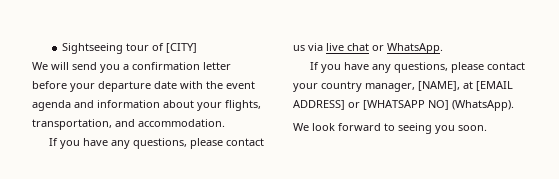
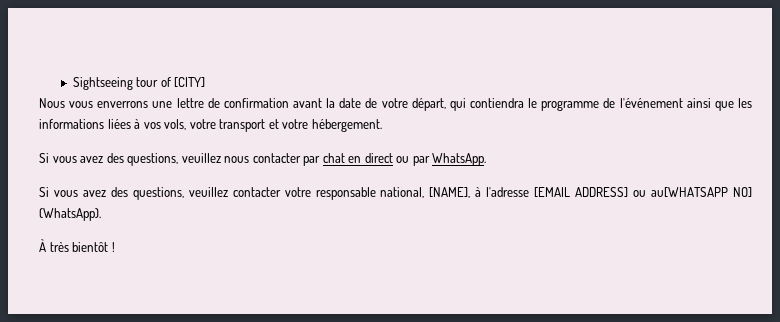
[32,62,231,73] [32,81,255,92] [32,100,261,111] [32,119,225,130] [48,138,264,149] [293,43,443,54] [309,62,525,73] [293,81,513,92] [293,100,514,111] [293,123,487,134] We will send you a confirmation letter before your departure date with the event agenda and information about your flights, transportation, and accommodation. // If you have any questions, please contact us via live chat or WhatsApp. // If you have any questions, please contact your country manager, [NAME], at [EMAIL ADDRESS] or [WHATSAPP NO] (WhatsApp). // We look forward to seeing you soon. -> [39,98,752,111] [39,119,382,132] [39,153,487,166] [39,187,753,200] [39,208,101,221] [39,239,115,252] Nous vous enverrons une lettre de confirmation avant la date de votre départ, qui contiendra le programme de l'événement ainsi que les informations liées à vos vols, votre transport et votre hébergement. // Si vous avez des questions, veuillez nous contacter par chat en direct ou par WhatsApp. // Si vous avez des questions, veuillez contacter votre responsable national, [NAME], à l'adresse [EMAIL ADDRESS] ou au[WHATSAPP NO] (WhatsApp). // À très bientôt !

